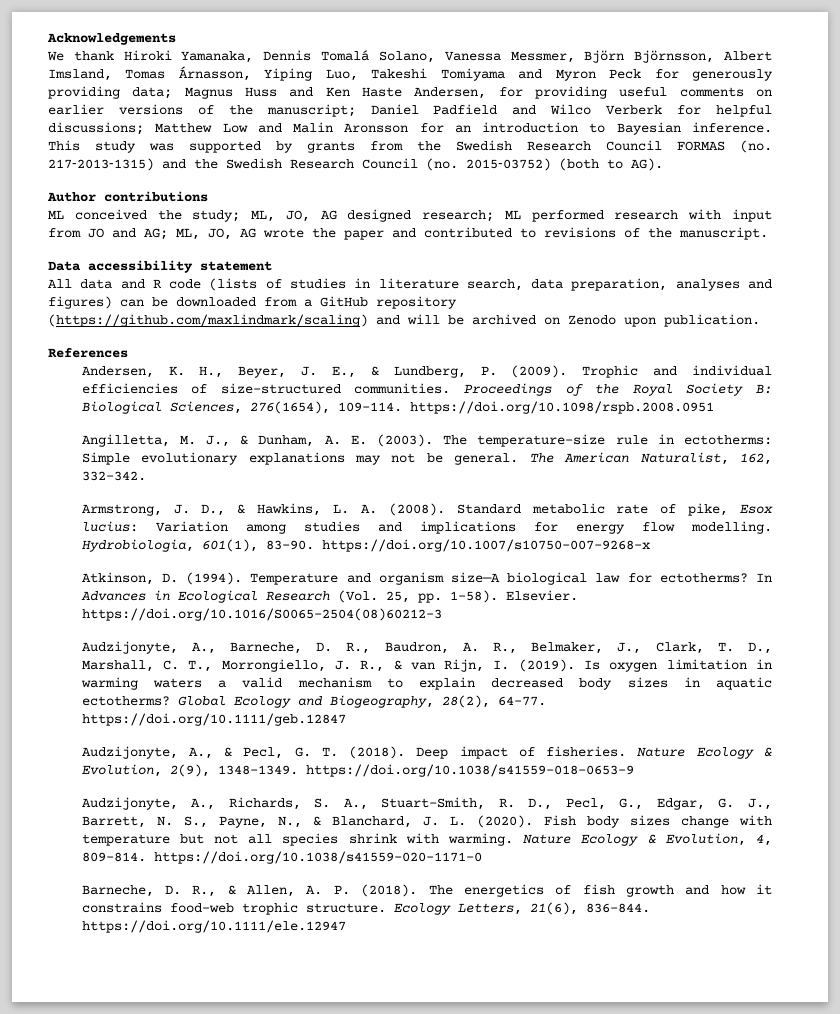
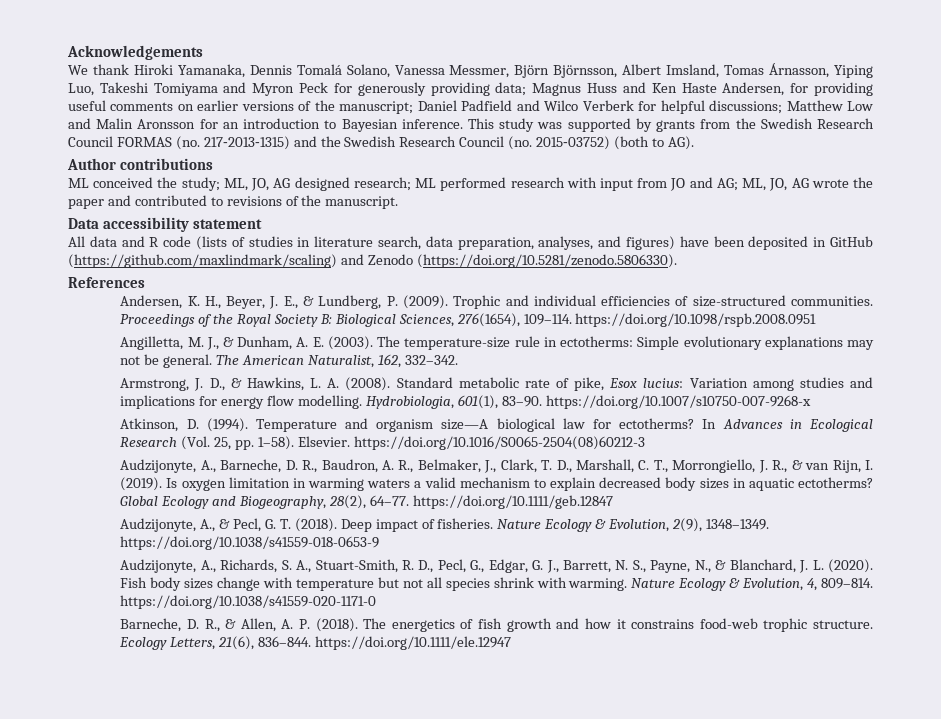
[675,279,740,291] analyses -> [538,236,594,250] analyses,
[120,296,457,309] [48,314,760,327] can be downloaded from a GitHub repository (https://github.com/maxlindmark/scaling) and will be archived on Zenodo upon publication. -> [679,236,873,250] [68,254,677,268] have been deposited in GitHub (https://github.com/maxlindmark/scaling) and Zenodo (https://doi.org/10.5281/zenodo.5806330).

